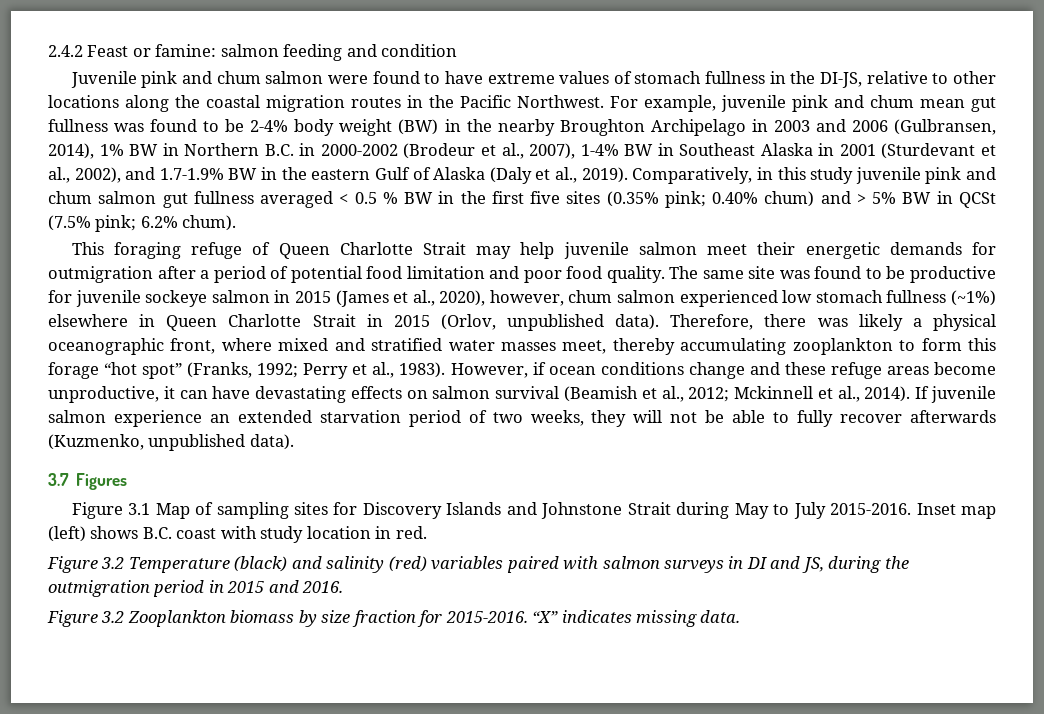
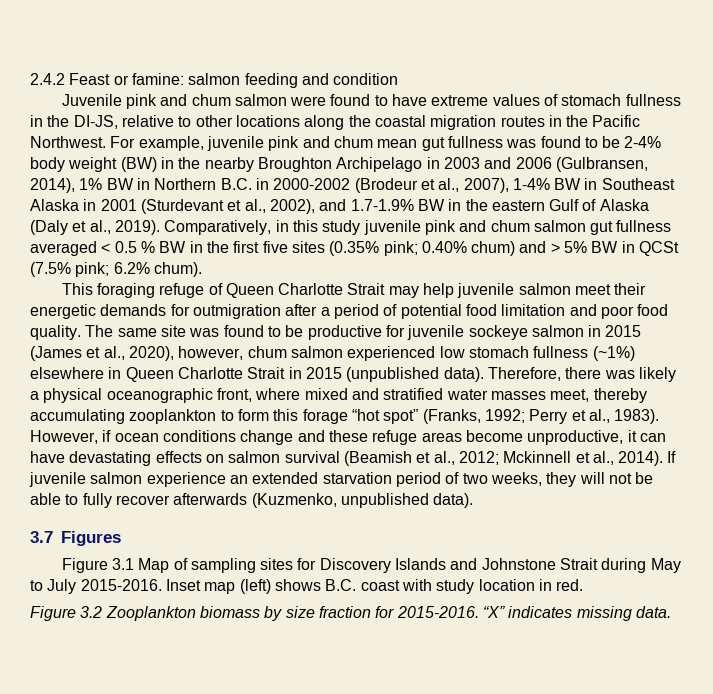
[440,314,605,331] (Orlov, unpublished -> [346,367,440,382] (unpublished
[47,556,909,573] [48,580,344,597] // Figure 3.2 Temperature (black) and salinity (red) variables paired with salmon surveys in DI and JS, during the outmigration period in 2015 and 2016. -> (584, 585) none

